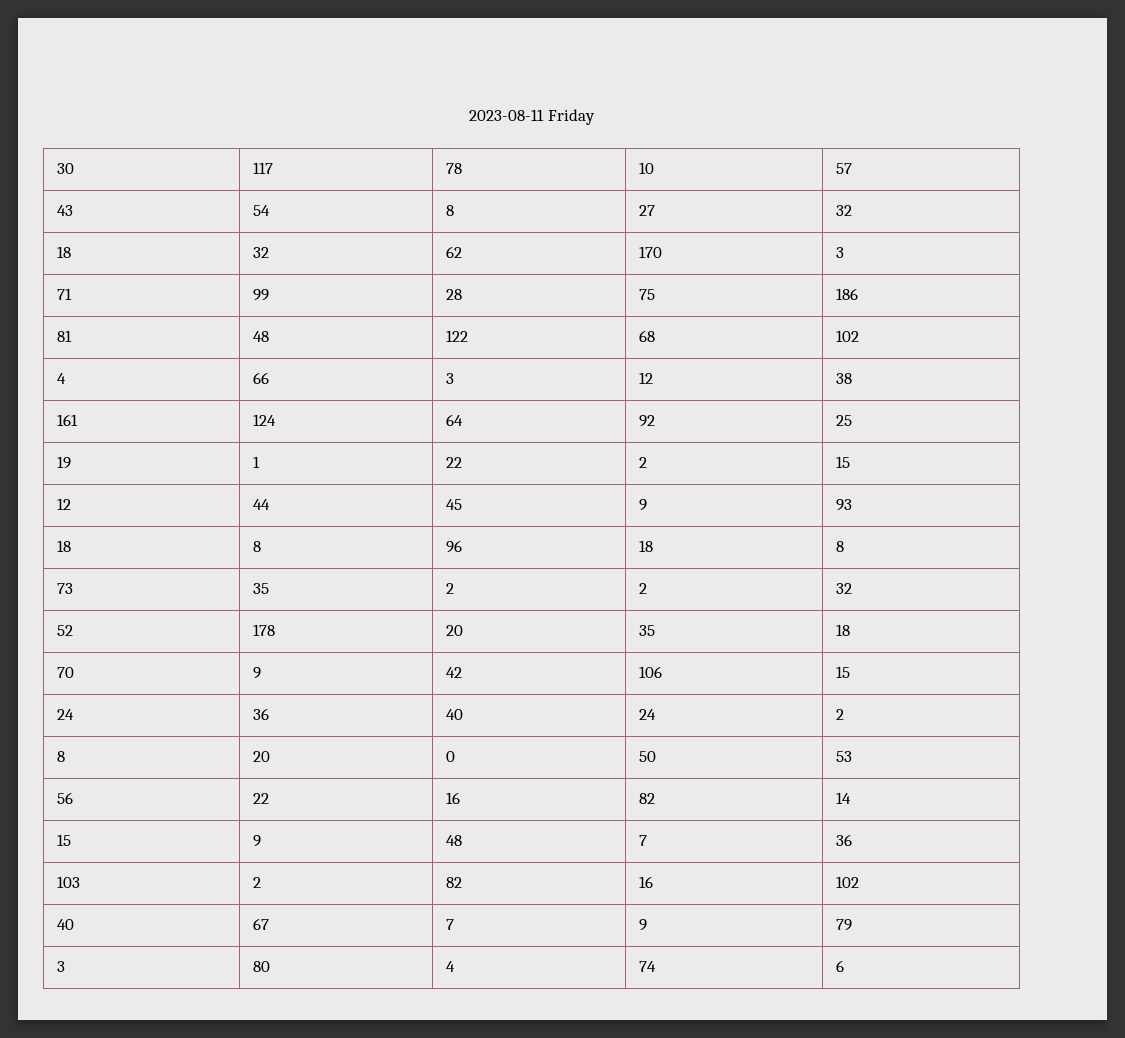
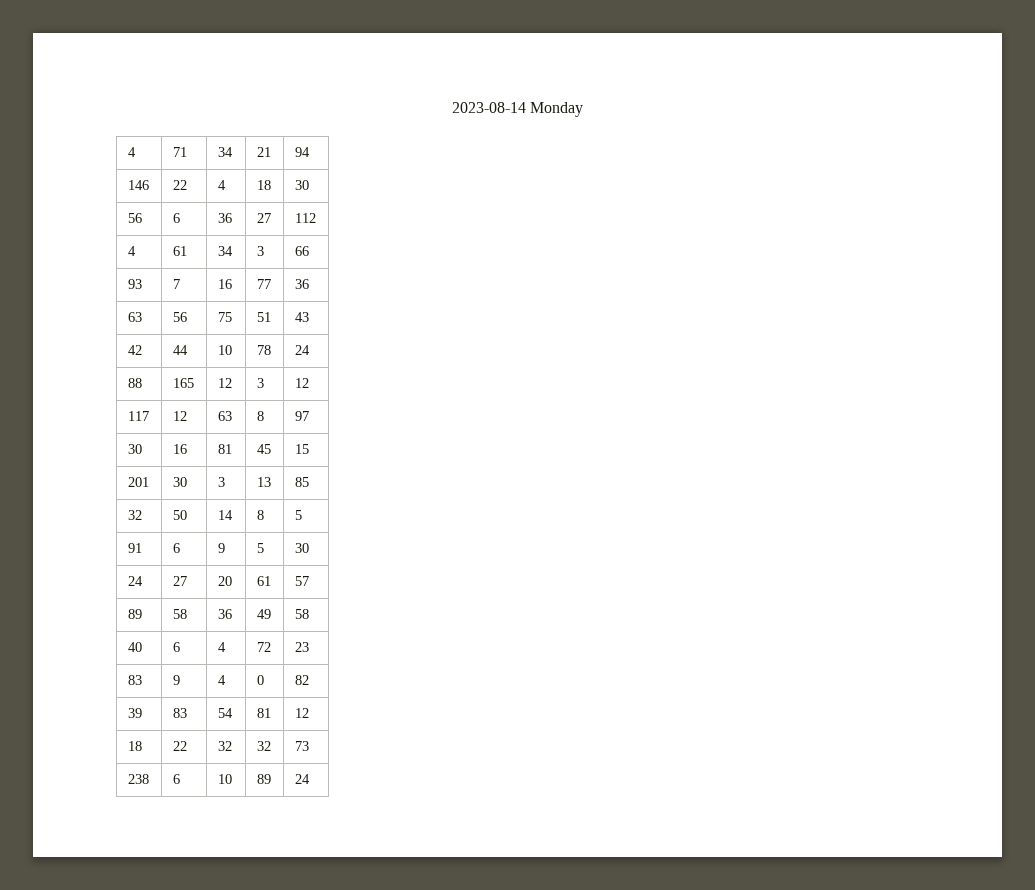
[469,109,595,125] [56,163,74,174] [252,162,273,174] [445,163,462,174] [638,162,654,174] [835,163,852,174] [56,205,73,216] [252,205,270,216] [445,205,454,216] [638,205,655,216] [835,205,852,216] [56,246,71,258] [252,247,269,258] [445,246,462,258] [638,246,662,258] [835,247,844,258] [56,288,72,300] [252,289,269,301] [445,289,462,300] [638,289,655,300] [835,288,858,300] [56,330,72,342] [252,331,269,342] [445,330,468,342] [638,330,655,342] [835,330,859,342] [56,373,66,384] [252,372,269,384] [445,373,454,384] [638,372,653,384] [835,373,852,384] [56,414,78,426] [252,414,276,426] [445,414,463,426] [638,415,655,427] [835,415,852,426] [56,456,71,469] [252,456,260,468] [445,457,462,468] [638,457,647,468] [835,456,850,468] [56,498,71,510] [252,499,270,510] [445,499,462,510] [638,499,647,511] [835,499,852,511] [56,540,71,552] [252,541,261,552] [445,540,462,553] [638,540,653,552] [835,541,844,552] [56,583,73,594] [252,583,269,594] [445,583,454,594] [638,583,647,594] [835,583,852,594] [56,625,73,636] [252,624,275,636] [445,625,463,636] [638,625,655,636] [835,624,850,636] [56,667,74,678] [252,667,261,679] [445,667,462,678] [638,666,662,678] [835,666,850,678] [56,709,74,720] [252,708,269,720] [445,709,463,720] [638,709,656,720] [835,709,844,720] [56,751,65,762] [252,751,270,762] [445,751,455,762] [638,751,656,762] [835,751,852,762] [56,792,73,804] [252,793,269,804] [445,792,460,804] [638,793,655,804] [835,792,851,804] [56,834,71,846] [252,835,261,847] [445,835,462,846] [638,835,647,846] [835,834,852,846] [56,876,80,888] [252,877,261,888] [445,877,462,888] [638,876,653,888] [835,876,859,888] [56,919,74,930] [252,918,269,930] [445,919,454,930] [638,919,647,931] [835,919,852,931] [56,961,65,972] [252,961,270,972] [445,961,455,972] [638,961,656,972] [835,960,844,972] 2023-08-11 Friday // 30 | 117 | 78 | 10 | 57 // 43 | 54 | 8 | 27 | 32 // 18 | 32 | 62 | 170 | 3 // 71 | 99 | 28 | 75 | 186 // 81 | 48 | 122 | 68 | 102 // 4 | 66 | 3 | 12 | 38 // 161 | 124 | 64 | 92 | 25 // 19 | 1 | 22 | 2 | 15 // 12 | 44 | 45 | 9 | 93 // 18 | 8 | 96 | 18 | 8 // 73 | 35 | 2 | 2 | 32 // 52 | 178 | 20 | 35 | 18 // 70 | 9 | 42 | 106 | 15 // 24 | 36 | 40 | 24 | 2 // 8 | 20 | 0 | 50 | 53 // 56 | 22 | 16 | 82 | 14 // 15 | 9 | 48 | 7 | 36 // 103 | 2 | 82 | 16 | 102 // 40 | 67 | 7 | 9 | 79 // 3 | 80 | 4 | 74 | 6 -> [451,102,584,117] [127,147,136,157] [172,147,187,157] [217,147,233,157] [256,147,271,157] [294,147,310,157] [127,180,149,190] [172,180,187,190] [217,180,226,190] [256,180,271,190] [294,180,309,190] [127,213,142,223] [172,213,180,223] [217,213,232,223] [256,213,271,223] [294,213,316,223] [127,246,136,256] [172,246,187,256] [217,246,233,256] [256,246,264,256] [294,246,309,256] [127,279,142,289] [172,279,180,289] [217,279,232,289] [256,279,271,289] [294,279,309,289] [127,312,142,322] [172,312,187,322] [217,312,232,322] [256,312,271,322] [294,312,309,322] [127,345,142,355] [172,345,188,355] [217,345,232,355] [256,345,271,355] [294,345,310,355] [127,378,142,388] [172,378,194,388] [217,378,232,388] [256,378,264,388] [294,378,309,388] [127,411,149,421] [172,411,187,421] [217,411,232,421] [256,411,264,421] [294,411,309,421] [127,444,142,454] [172,444,187,454] [217,444,232,454] [256,444,271,454] [294,444,309,454] [127,477,149,487] [172,477,187,487] [217,477,225,487] [256,477,271,487] [294,477,309,487] [127,510,142,520] [172,510,187,520] [217,510,233,520] [256,510,264,520] [294,510,302,520] [127,543,142,553] [172,543,180,553] [217,543,225,553] [256,543,264,553] [294,543,309,553] [127,576,143,586] [172,576,187,586] [217,576,232,586] [256,576,271,586] [294,576,309,586] [127,609,142,619] [172,609,187,619] [217,609,232,619] [256,609,271,619] [294,609,309,619] [127,642,142,652] [172,642,180,652] [217,642,226,652] [256,642,271,652] [294,642,309,652] [127,675,142,685] [172,675,180,685] [217,675,226,685] [256,675,264,685] [294,675,309,685] [127,708,142,718] [172,708,187,718] [217,708,233,718] [256,708,271,718] [294,708,309,718] [127,741,142,751] [172,741,187,751] [217,741,232,751] [256,741,271,751] [294,741,309,751] [127,774,149,784] [172,774,180,784] [217,774,232,784] [256,774,271,784] [294,774,310,784] 2023-08-14 Monday // 4 | 71 | 34 | 21 | 94 // 146 | 22 | 4 | 18 | 30 // 56 | 6 | 36 | 27 | 112 // 4 | 61 | 34 | 3 | 66 // 93 | 7 | 16 | 77 | 36 // 63 | 56 | 75 | 51 | 43 // 42 | 44 | 10 | 78 | 24 // 88 | 165 | 12 | 3 | 12 // 117 | 12 | 63 | 8 | 97 // 30 | 16 | 81 | 45 | 15 // 201 | 30 | 3 | 13 | 85 // 32 | 50 | 14 | 8 | 5 // 91 | 6 | 9 | 5 | 30 // 24 | 27 | 20 | 61 | 57 // 89 | 58 | 36 | 49 | 58 // 40 | 6 | 4 | 72 | 23 // 83 | 9 | 4 | 0 | 82 // 39 | 83 | 54 | 81 | 12 // 18 | 22 | 32 | 32 | 73 // 238 | 6 | 10 | 89 | 24

